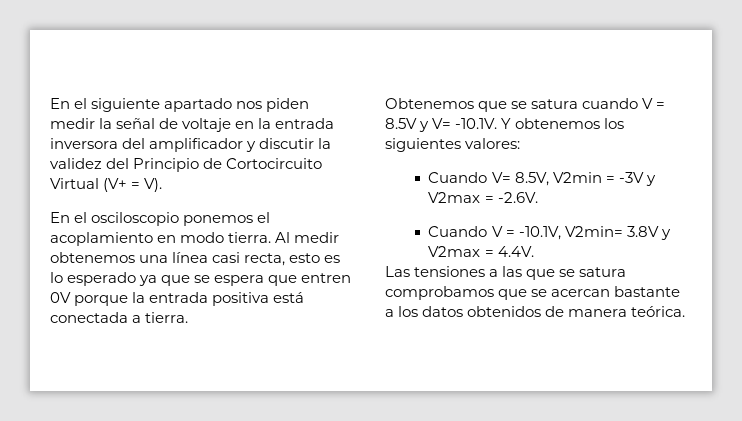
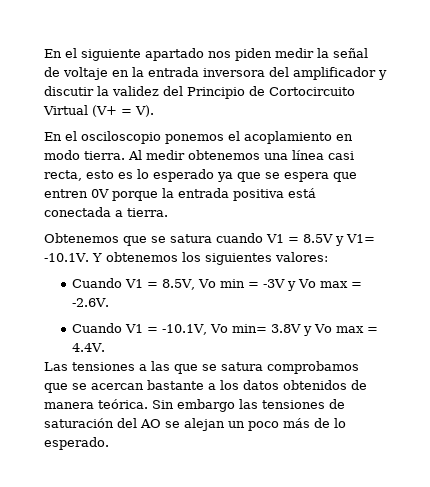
[642,98,654,109] V -> [266,234,284,243] V1
[432,118,452,129] V= -> [346,234,375,243] V1=
[491,172,602,186] V= 8.5V, V2min -> [125,279,246,290] V1 = 8.5V, Vo min
[428,192,481,203] V2max -> [298,279,349,288] Vo max
[491,226,503,237] V -> [125,324,144,333] V1
[564,226,671,240] [428,246,481,257] V2min= 3.8V y V2max -> [210,324,365,336] Vo min= 3.8V y Vo max
(686, 311) none -> [152,399,345,412] [44,418,346,431] [44,437,109,450] Sin embargo las tensiones de saturación del AO se alejan un poco más de lo esperado.

